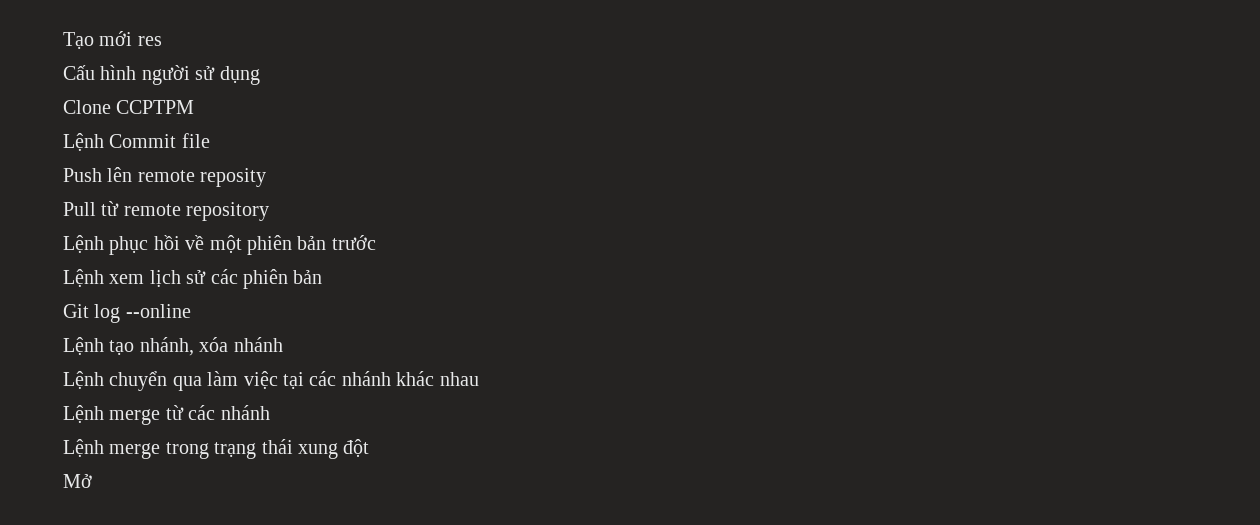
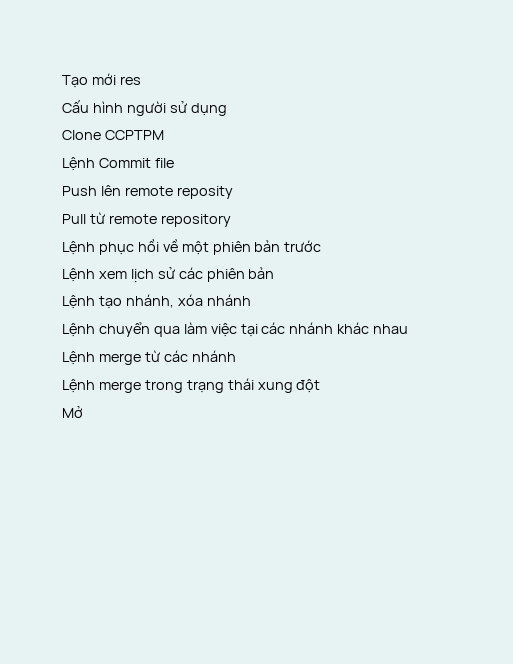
[63,304,191,323] // Git log --online -> (275, 273) none

